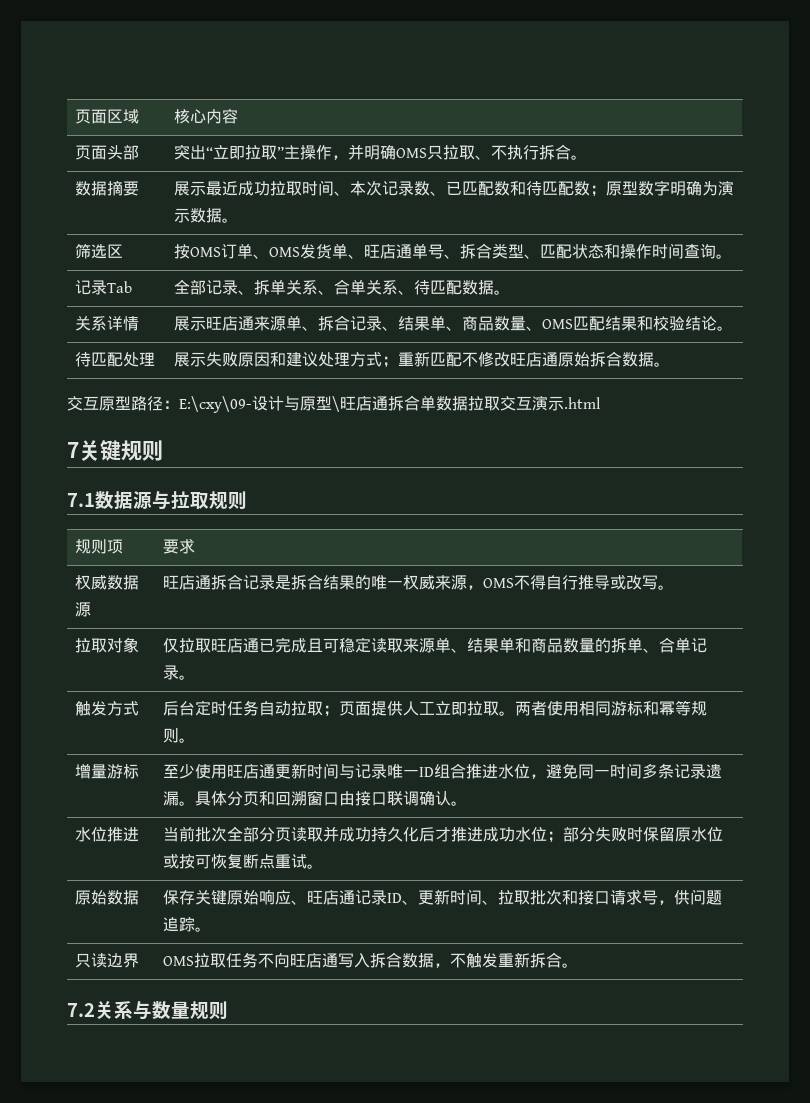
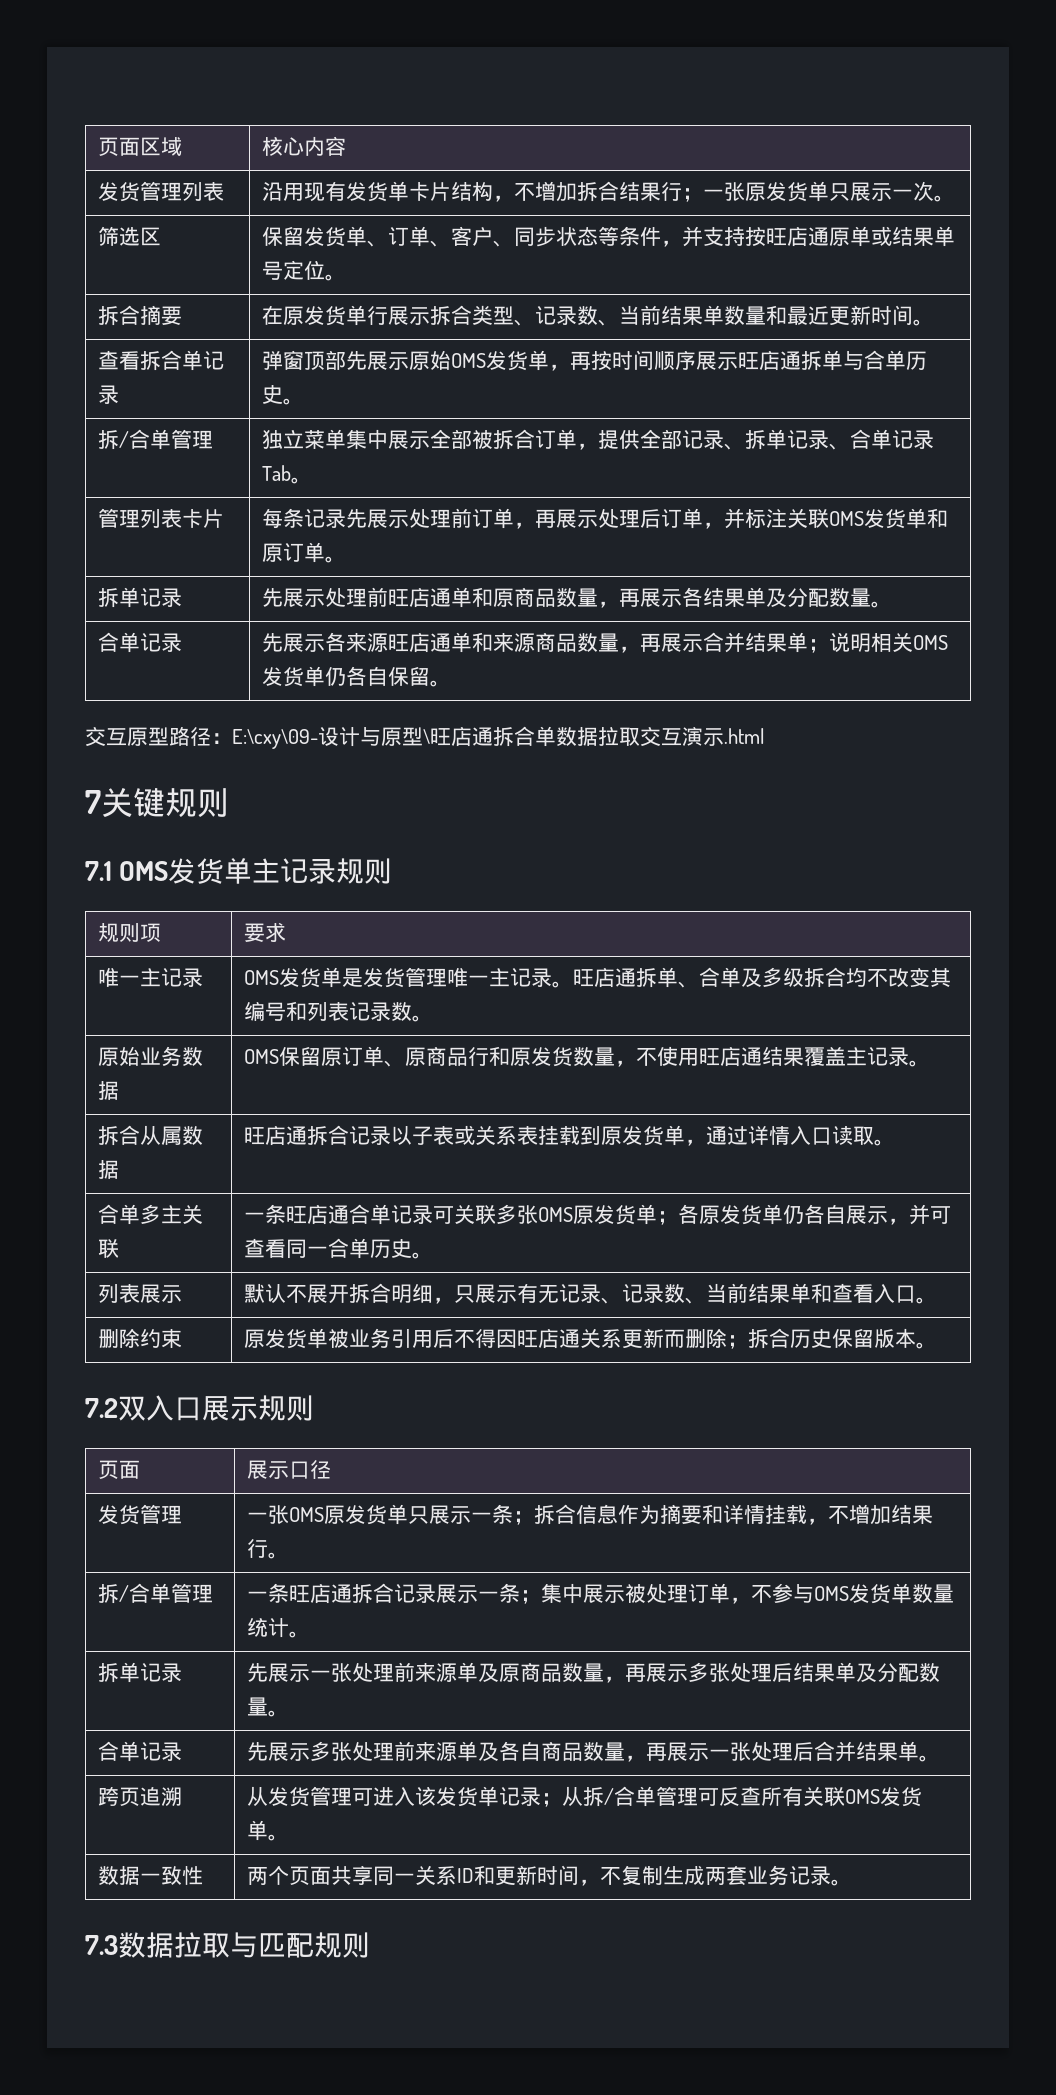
[74,145,139,160] [173,144,587,160] [74,180,139,196] [173,180,734,197] [173,208,238,223] [74,243,123,259] [173,243,732,259] [74,280,132,295] [173,279,510,295] [74,316,139,331] [173,315,733,331] [74,352,155,367] [173,351,654,368] 页面头部 | 突出“立即拉取”主操作，并明确OMS只拉取、不执行拆合。 // 数据摘要 | 展示最近成功拉取时间、本次记录数、已匹配数和待匹配数；原型数字明确为演示数据。 // 筛选区 | 按OMS订单、OMS发货单、旺店通单号、拆合类型、匹配状态和操作时间查询。 // 记录Tab | 全部记录、拆单关系、合单关系、待匹配数据。 // 关系详情 | 展示旺店通来源单、拆合记录、结果单、商品数量、OMS匹配结果和校验结论。 // 待匹配处理 | 展示失败原因和建议处理方式；重新匹配不修改旺店通原始拆合数据 -> [98,181,225,202] [262,181,956,202] [98,226,162,246] [262,226,956,247] [262,260,347,281] [98,305,183,326] [262,305,935,326] [98,350,225,371] [98,385,120,404] [262,350,928,371] [262,385,305,405] [98,429,214,450] [262,429,935,450] [262,465,313,484] [98,508,225,528] [262,508,949,529] [262,542,347,563] [98,587,183,608] [262,587,893,608] [98,632,183,653] [262,632,949,653] [262,666,431,687] 发货管理列表 | 沿用现有发货单卡片结构，不增加拆合结果行；一张原发货单只展示一次。 // 筛选区 | 保留发货单、订单、客户、同步状态等条件，并支持按旺店通原单或结果单号定位。 // 拆合摘要 | 在原发货单行展示拆合类型、记录数、当前结果单数量和最近更新时间。 // 查看拆合单记录 | 弹窗顶部先展示原始OMS发货单，再按时间顺序展示旺店通拆单与合单历史。 // 拆/合单管理 | 独立菜单集中展示全部被拆合订单，提供全部记录、拆单记录、合单记录Tab。 // 管理列表卡片 | 每条记录先展示处理前订单，再展示处理后订单，并标注关联OMS发货单和原订单。 // 拆单记录 | 先展示处理前旺店通单和原商品数量，再展示各结果单及分配数量。 // 合单记录 | 先展示各来源旺店通单和来源商品数量，再展示合并结果单；说明相关OMS发货单仍各自保留
[95,491,209,510] 数据源与拉取 -> [119,858,337,884] OMS发货单主记录
[74,575,139,590] [74,602,91,617] [162,574,674,590] [74,637,139,653] [162,637,707,653] [162,665,195,680] [74,701,139,716] [162,700,707,717] [162,728,195,743] [74,763,139,779] [162,763,722,779] [162,790,467,806] [74,827,139,842] [162,826,723,843] [162,854,323,869] [74,890,139,905] [162,889,722,905] [162,916,211,932] [74,953,139,968] [162,952,578,968] [67,1001,190,1020] 权威数据源 | 旺店通拆合记录是拆合结果的唯一权威来源，OMS不得自行推导或改写。 // 拉取对象 | 仅拉取旺店通已完成且可稳定读取来源单、结果单和商品数量的拆单、合单记录。 // 触发方式 | 后台定时任务自动拉取；页面提供人工立即拉取。两者使用相同游标和幂等规则。 // 增量游标 | 至少使用旺店通更新时间与记录唯一ID组合推进水位，避免同一时间多条记录遗漏。具体分页和回溯窗口由接口联调确认。 // 水位推进 | 当前批次全部分页读取并成功持久化后才推进成功水位；部分失败时保留原水位或按可恢复断点重试。 // 原始数据 | 保存关键原始响应、旺店通记录ID、更新时间、拉取批次和接口请求号，供问题追踪。 // 只读边界 | OMS拉取任务不向旺店通写入拆合数据，不触发重新拆合。 // 7.2关系与数量 -> [98,967,204,987] [244,967,952,988] [244,1001,434,1022] [98,1046,204,1066] [98,1081,120,1100] [244,1046,931,1067] [98,1125,204,1146] [98,1160,120,1179] [244,1125,896,1146] [98,1204,204,1225] [98,1239,120,1258] [244,1204,952,1225] [244,1238,434,1259] [98,1284,183,1303] [244,1283,938,1304] [98,1328,183,1348] [244,1328,938,1349] [85,1395,314,1421] [98,1460,141,1479] [247,1460,332,1479] [98,1504,183,1525] [247,1504,934,1525] [247,1539,290,1559] [98,1583,214,1604] [247,1583,955,1604] [247,1618,311,1638] [98,1662,183,1683] [247,1662,941,1683] [247,1697,290,1717] [98,1741,183,1762] [247,1741,941,1762] [98,1786,183,1807] [247,1786,923,1807] [247,1820,290,1841] [98,1866,204,1885] [247,1865,853,1886] [85,1932,314,1958] 唯一主记录 | OMS发货单是发货管理唯一主记录。旺店通拆单、合单及多级拆合均不改变其编号和列表记录数。 // 原始业务数据 | OMS保留原订单、原商品行和原发货数量，不使用旺店通结果覆盖主记录。 // 拆合从属数据 | 旺店通拆合记录以子表或关系表挂载到原发货单，通过详情入口读取。 // 合单多主关联 | 一条旺店通合单记录可关联多张OMS原发货单；各原发货单仍各自展示，并可查看同一合单历史。 // 列表展示 | 默认不展开拆合明细，只展示有无记录、记录数、当前结果单和查看入口。 // 删除约束 | 原发货单被业务引用后不得因旺店通关系更新而删除；拆合历史保留版本。 // 7.2双入口展示规则 // 页面 | 展示口径 // 发货管理 | 一张OMS原发货单只展示一条；拆合信息作为摘要和详情挂载，不增加结果行。 // 拆/合单管理 | 一条旺店通拆合记录展示一条；集中展示被处理订单，不参与OMS发货单数量统计。 // 拆单记录 | 先展示一张处理前来源单及原商品数量，再展示多张处理后结果单及分配数量。 // 合单记录 | 先展示多张处理前来源单及各自商品数量，再展示一张处理后合并结果单。 // 跨页追溯 | 从发货管理可进入该发货单记录；从拆/合单管理可反查所有关联OMS发货单。 // 数据一致性 | 两个页面共享同一关系ID和更新时间，不复制生成两套业务记录。 // 7.3数据拉取与匹配

